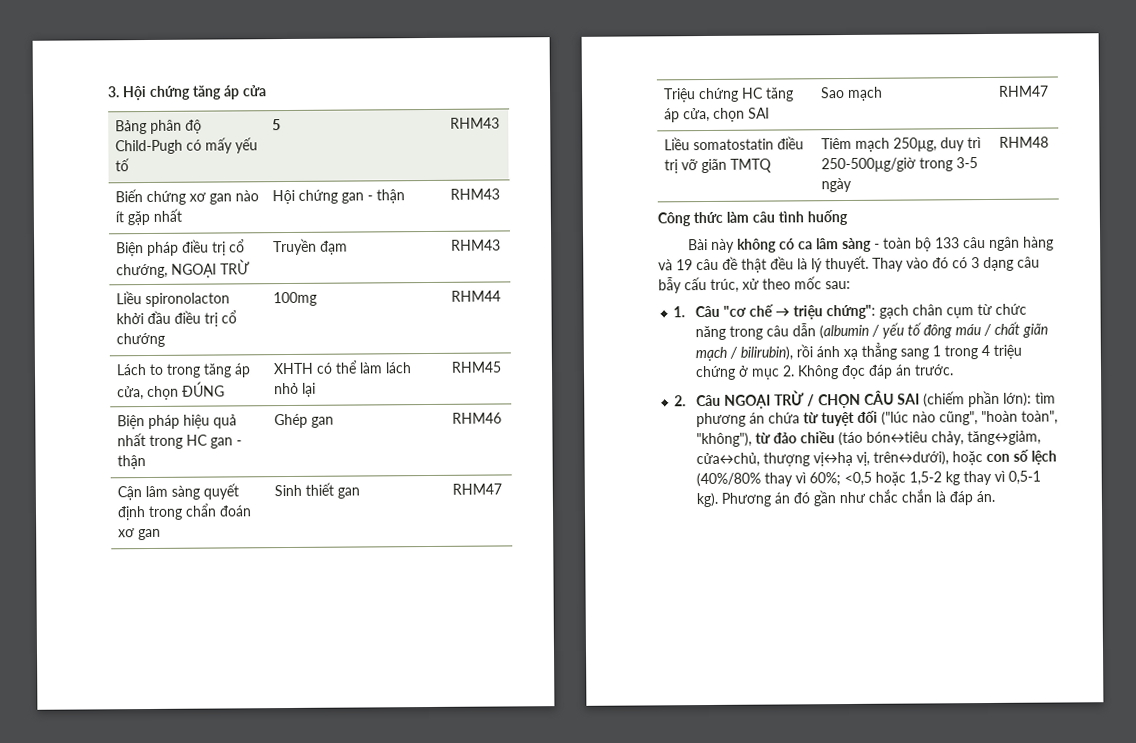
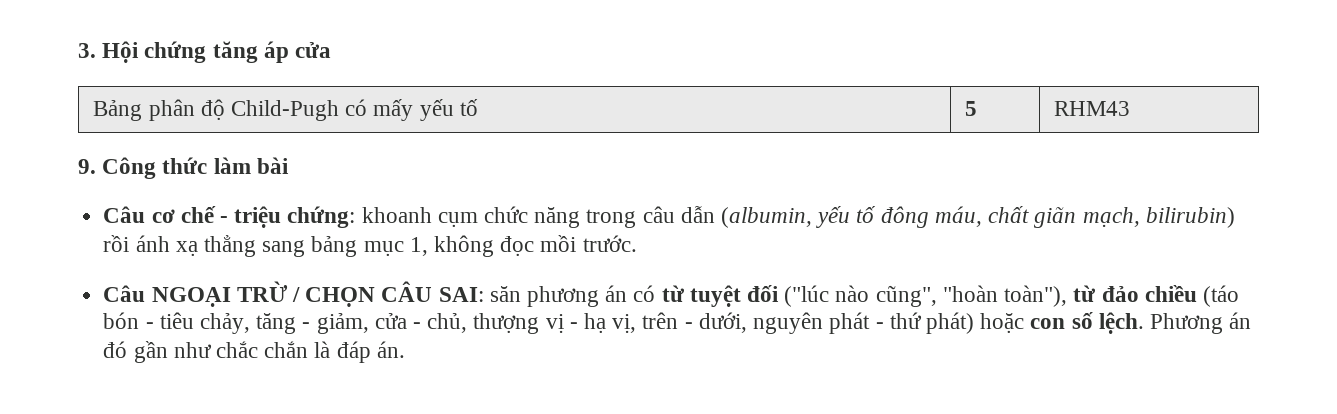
[115,189,260,206] [115,208,183,226] [272,189,406,205] [450,188,501,200] [116,239,246,257] [116,259,251,279] [273,238,349,256] [451,239,502,251] [116,291,231,308] [116,310,238,327] [116,332,166,348] [273,291,318,307] [451,290,502,302] [116,363,252,378] [117,381,226,401] [273,360,413,375] [274,382,317,397] [451,361,503,373] [117,414,238,430] [117,433,243,449] [117,455,147,470] [274,413,335,429] [452,412,503,424] [117,483,240,501] [117,503,253,521] [118,528,162,541] [274,482,361,499] [452,483,503,495] [663,87,795,103] [664,107,771,123] [820,86,884,101] [998,85,1050,97] [664,136,805,151] [664,158,773,174] [821,137,982,152] [821,157,979,173] [821,177,853,193] [999,136,1050,148] [657,209,848,227] [688,236,1055,253] [658,255,1040,273] [658,276,851,294] [673,303,994,320] // Biến chứng xơ gan nào ít gặp nhất | Hội chứng gan - thận | RHM43 // Biện pháp điều trị cổ chướng, NGOẠI TRỪ | Truyền đạm | RHM43 // Liều spironolacton khởi đầu điều trị cổ chướng | 100mg | RHM44 // Lách to trong tăng áp cửa, chọn ĐÚNG | XHTH có thể làm lách nhỏ lại | RHM45 // Biện pháp hiệu quả nhất trong HC gan - thận | Ghép gan | RHM46 // Cận lâm sàng quyết định trong chẩn đoán xơ gan | Sinh thiết gan | RHM47 // Triệu chứng HC tăng áp cửa, chọn SAI | Sao mạch | RHM47 // Liều somatostatin điều trị vỡ giãn TMTQ | Tiêm mạch 250µg, duy trì 250-500µg/giờ trong 3-5 ngày | RHM48 // Công thức làm câu tình huống // Bài này không có ca lâm sàng - toàn bộ 133 câu ngân hàng và 19 câu đề thật đều là lý thuyết. Thay vào đó có 3 dạng câu bẫy cấu trúc, xử theo mốc sau: // 1. Câu "cơ chế → triệu chứng": gạch chân cụm từ -> [78,157,289,179] [103,206,478,228] // 9. Công thức làm bài // Câu cơ chế - triệu chứng: khoanh cụm
[819,324,881,340] (albumin / -> [721,207,813,228] (albumin,
[955,321,1049,338] [695,346,794,362] máu / chất giãn mạch / bilirubin), -> [934,206,1235,228] máu, chất giãn mạch, bilirubin)
[932,344,1023,360] [695,364,913,381] 1 trong 4 triệu chứng ở mục 2. Không đọc đáp án -> [311,235,577,257] bảng mục 1, không đọc mồi
[674,395,687,407] 2. -> (637, 243) none
[897,390,1057,408] SAI (chiếm phần lớn): tìm -> [438,286,521,302] SAI: săn
[768,412,801,424] chứa -> [633,285,656,302] có
[1021,410,1059,425] [696,432,753,448] toàn", "không"), -> [1004,285,1068,307] toàn"),
[866,430,1042,446] [696,449,1058,468] [696,470,1042,488] [696,492,719,508] bón↔tiêu chảy, tăng↔giảm, cửa↔chủ, thượng vị↔hạ vị, trên↔dưới), hoặc con số lệch (40%/80% thay vì 60%; <0,5 hoặc 1,5-2 kg thay vì 0,5-1 kg). -> [103,312,1144,334] bón - tiêu chảy, tăng - giảm, cửa - chủ, thượng vị - hạ vị, trên - dưới, nguyên phát - thứ phát) hoặc con số lệch.

